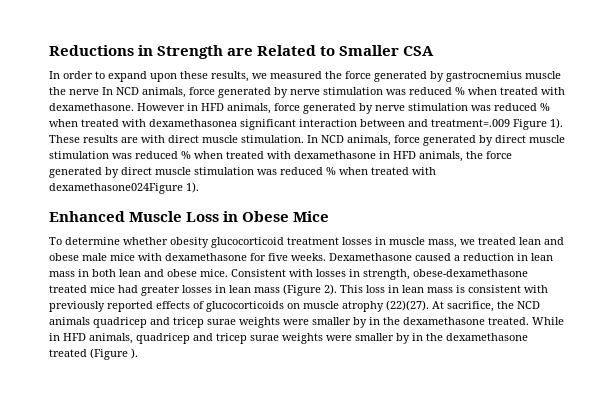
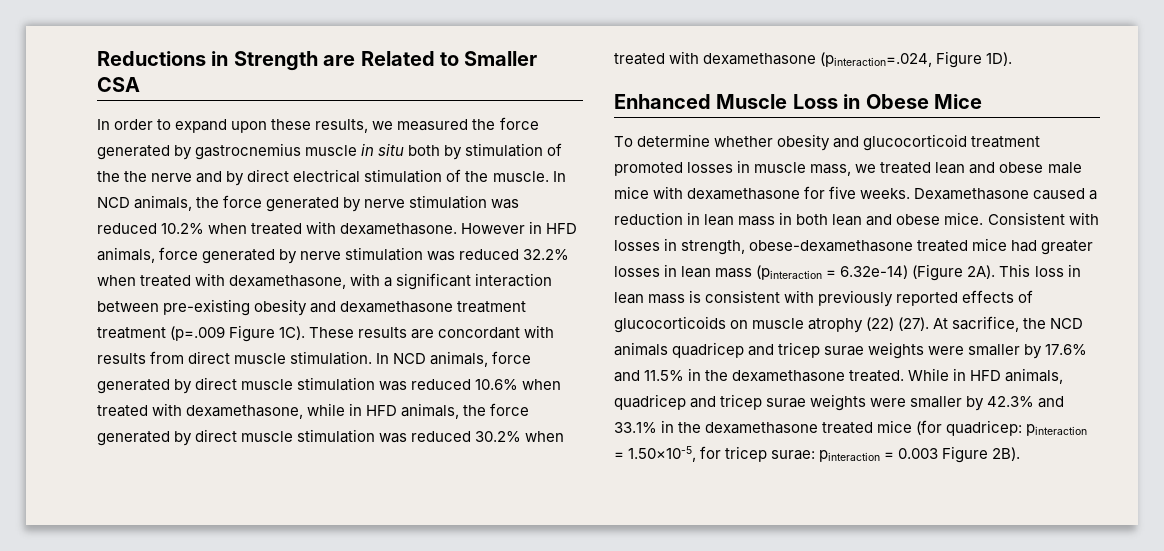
[49,87,465,98] the nerve In NCD animals, force generated by nerve stimulation was reduced % -> [361,143,563,160] [97,169,566,186] [97,195,520,212] [97,223,205,234] in situ both by stimulation of the the nerve and by direct electrical stimulation of the muscle. In NCD animals, the force generated by nerve stimulation was reduced 10.2%
[540,103,550,111] [49,118,563,130] [49,135,165,143] % when treated with dexamethasonea significant interaction between and treatment=.009 Figure 1). These results are with -> [523,249,570,260] [97,273,553,290] [97,299,527,316] [97,325,555,342] [97,351,185,364] 32.2% when treated with dexamethasone, with a significant interaction between pre-existing obesity and dexamethasone treatment treatment (p=.009 Figure 1C). These results are concordant with results from
[181,151,376,159] % when treated with dexamethasone -> [475,379,562,390] [97,403,346,419] 10.6% when treated with dexamethasone, while
[326,167,436,175] [49,182,199,194] % when treated with dexamethasone024Figure 1). -> [475,431,565,442] [614,51,1013,68] 30.2% when treated with dexamethasone (pinteraction=.024, Figure 1D).
(209, 242) none -> [833,136,860,148] and
(339, 241) none -> [614,162,683,176] promoted
[283,284,337,296] (Figure 2). -> [756,264,996,281] (pinteraction = 6.32e-14) (Figure 2A).
[386,300,429,311] (22)(27). -> [866,317,930,331] (22) (27).
(367, 322) none -> [1045,344,1088,355] [614,370,685,382] 17.6% and 11.5%
(410, 338) none -> [987,396,1065,408] [614,422,657,433] 42.3% and 33.1%
[90,348,138,360] (Figure ). -> [877,420,1088,436] [614,446,1021,463] mice (for quadricep: pinteraction = 1.50×10-5, for tricep surae: pinteraction = 0.003 Figure 2B).

